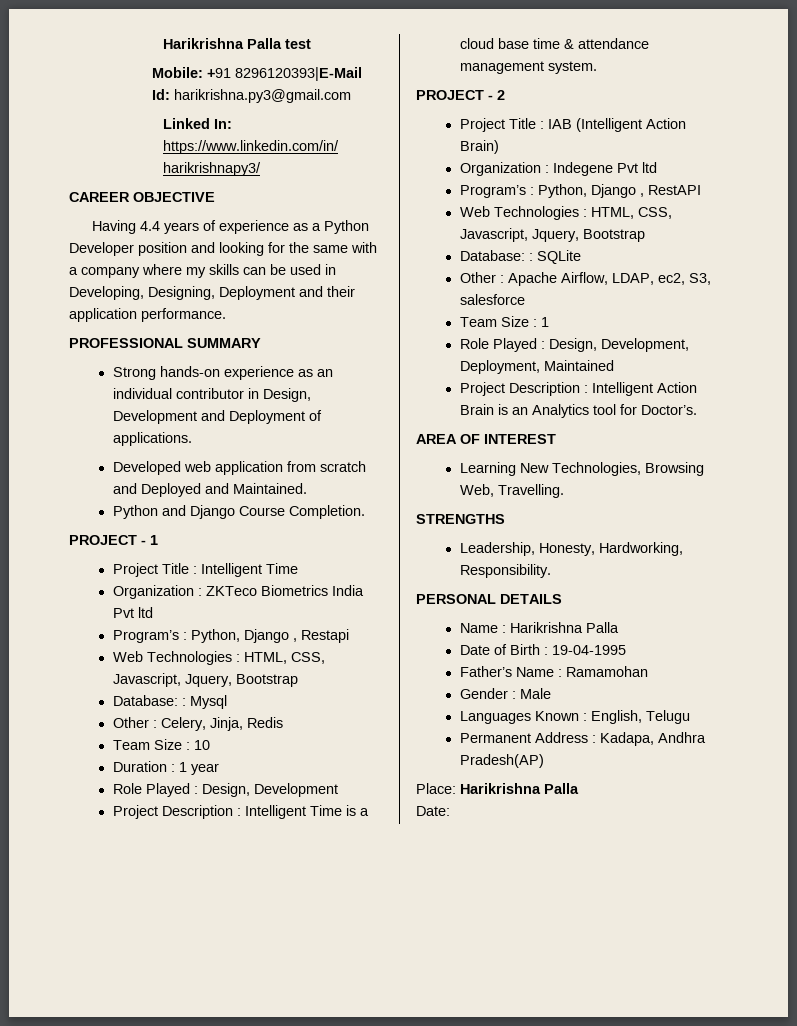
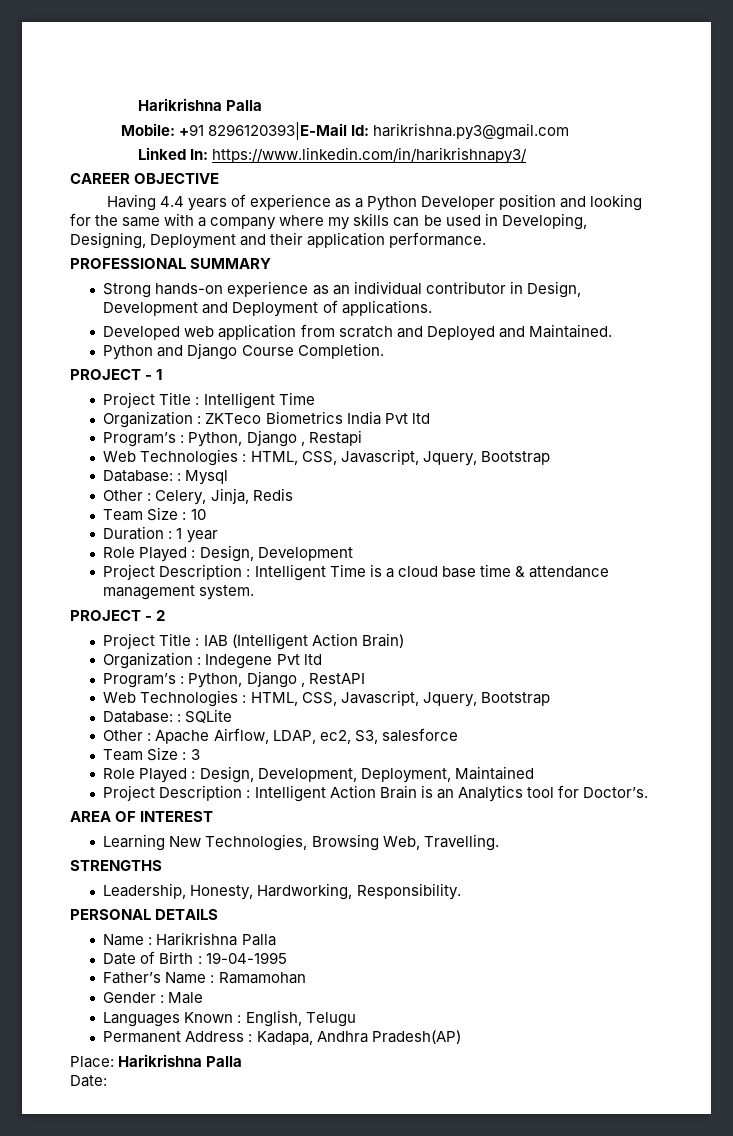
[162,38,311,49] Harikrishna Palla test -> [137,98,262,111] Harikrishna Palla
[540,317,549,327] 1 -> [190,749,200,760] 3

